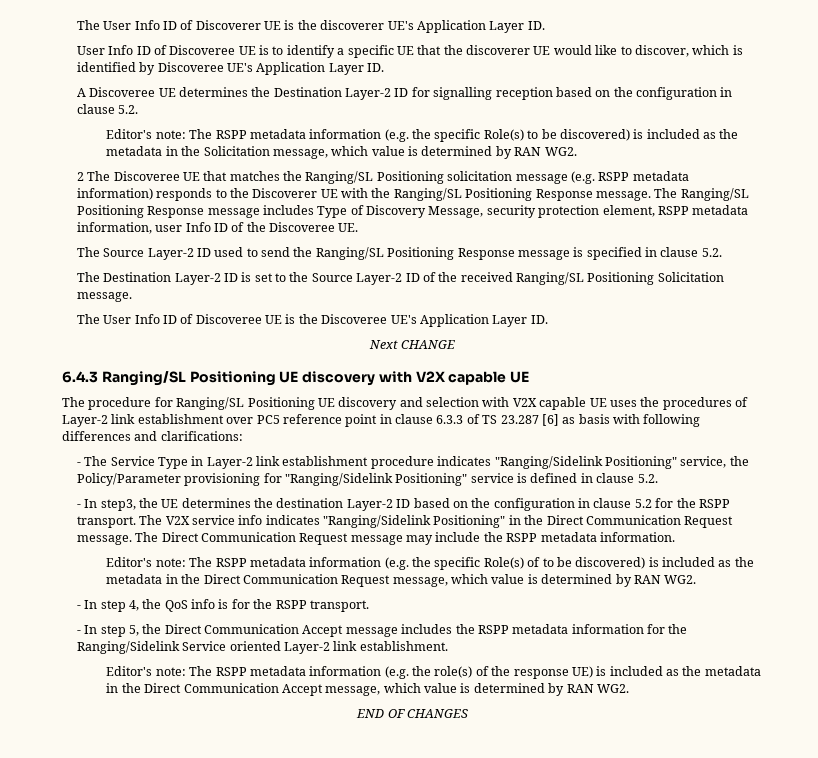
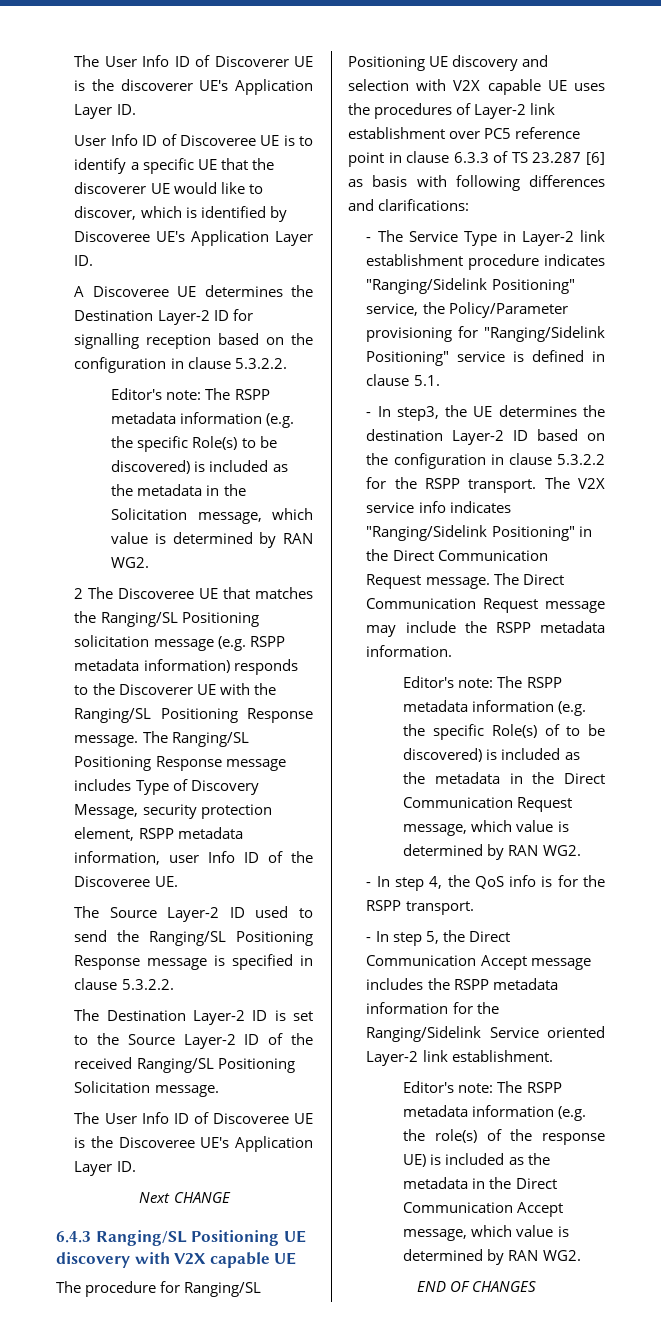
[118,105,139,114] 5.2. -> [234,358,287,369] 5.3.2.2.
[701,248,722,257] 5.2. -> [121,979,174,990] 5.3.2.2.
[637,474,658,483] 5.2. -> [413,375,440,386] 5.1.
[634,499,652,508] 5.2 -> [557,454,605,465] 5.3.2.2

